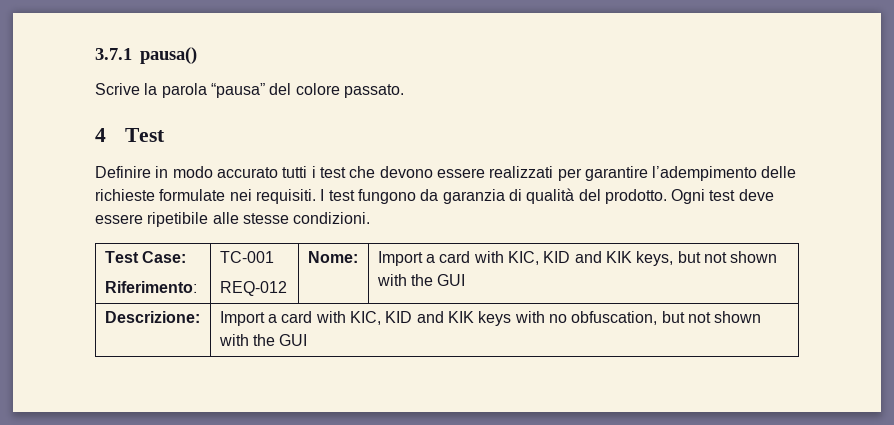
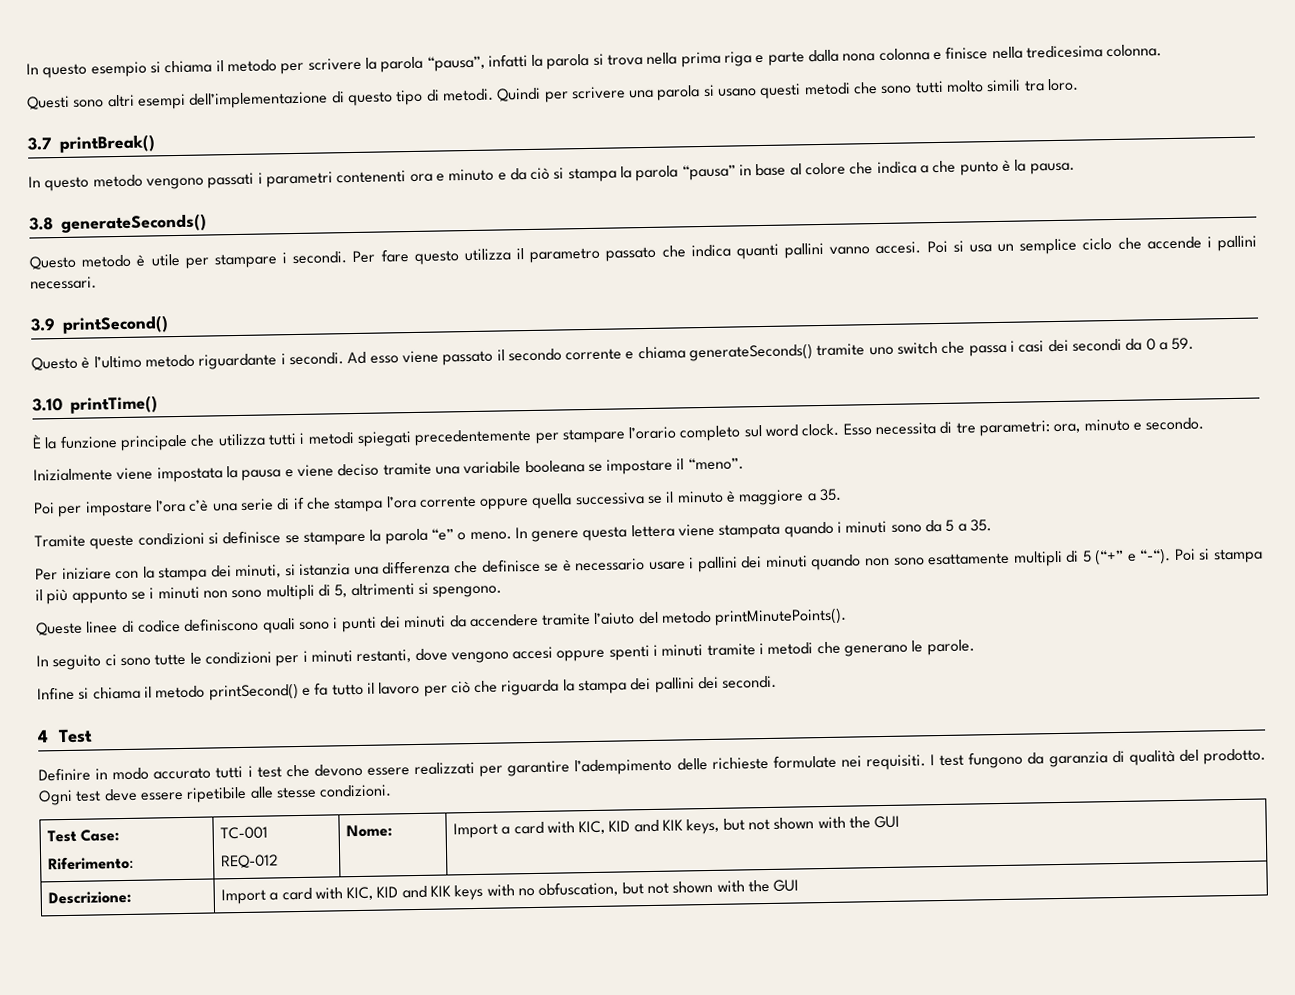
[95,47,197,64] [95,83,404,98] 3.7.1 pausa() // Scrive la parola “pausa” del colore passato. -> [26,44,1163,79] [27,78,1080,110] [27,134,156,153] [28,159,1075,192] [29,213,207,233] [29,235,1257,270] [30,276,97,290] [30,315,169,334] [31,337,1195,371] [32,395,158,414] [32,417,1205,452] [33,457,744,483] [33,488,843,518] [34,519,993,550] [35,548,1263,582] [35,582,503,605] [36,607,848,636] [36,639,975,671] [37,675,778,701] In questo esempio si chiama il metodo per scrivere la parola “pausa”, infatti la parola si trova nella prima riga e parte dalla nona colonna e finisce nella tredicesima colonna. // Questi sono altri esempi dell’implementazione di questo tipo di metodi. Quindi per scrivere una parola si usano questi metodi che sono tutti molto simili tra loro. // 3.7 printBreak() // In questo metodo vengono passati i parametri contenenti ora e minuto e da ciò si stampa la parola “pausa” in base al colore che indica a che punto è la pausa. // 3.8 generateSeconds() // Questo metodo è utile per stampare i secondi. Per fare questo utilizza il parametro passato che indica quanti pallini vanno accesi. Poi si usa un semplice ciclo che accende i pallini necessari. // 3.9 printSecond() // Questo è l’ultimo metodo riguardante i secondi. Ad esso viene passato il secondo corrente e chiama generateSeconds() tramite uno switch che passa i casi dei secondi da 0 a 59. // 3.10 printTime() // È la funzione principale che utilizza tutti i metodi spiegati precedentemente per stampare l’orario completo sul word clock. Esso necessita di tre parametri: ora, minuto e secondo. // Inizialmente viene impostata la pausa e viene deciso tramite una variabile booleana se impostare il “meno”. // Poi per impostare l’ora c’è una serie di if che stampa l’ora corrente oppure quella successiva se il minuto è maggiore a 35. // Tramite queste condizioni si definisce se stampare la parola “e” o meno. In genere questa lettera viene stampata quando i minuti sono da 5 a 35. // Per iniziare con la stampa dei minuti, si istanzia una differenza che definisce se è necessario usare i pallini dei minuti quando non sono esattamente multipli di 5 (“+” e “-“). Poi si stampa il più appunto se i minuti non sono multipli di 5, altrimenti si spengono. // Queste linee di codice definiscono quali sono i punti dei minuti da accendere tramite l’aiuto del metodo printMinutePoints(). // In seguito ci sono tutte le condizioni per i minuti restanti, dove vengono accesi oppure spenti i minuti tramite i metodi che generano le parole. // Infine si chiama il metodo printSecond() e fa tutto il lavoro per ciò che riguarda la stampa dei pallini dei secondi.

